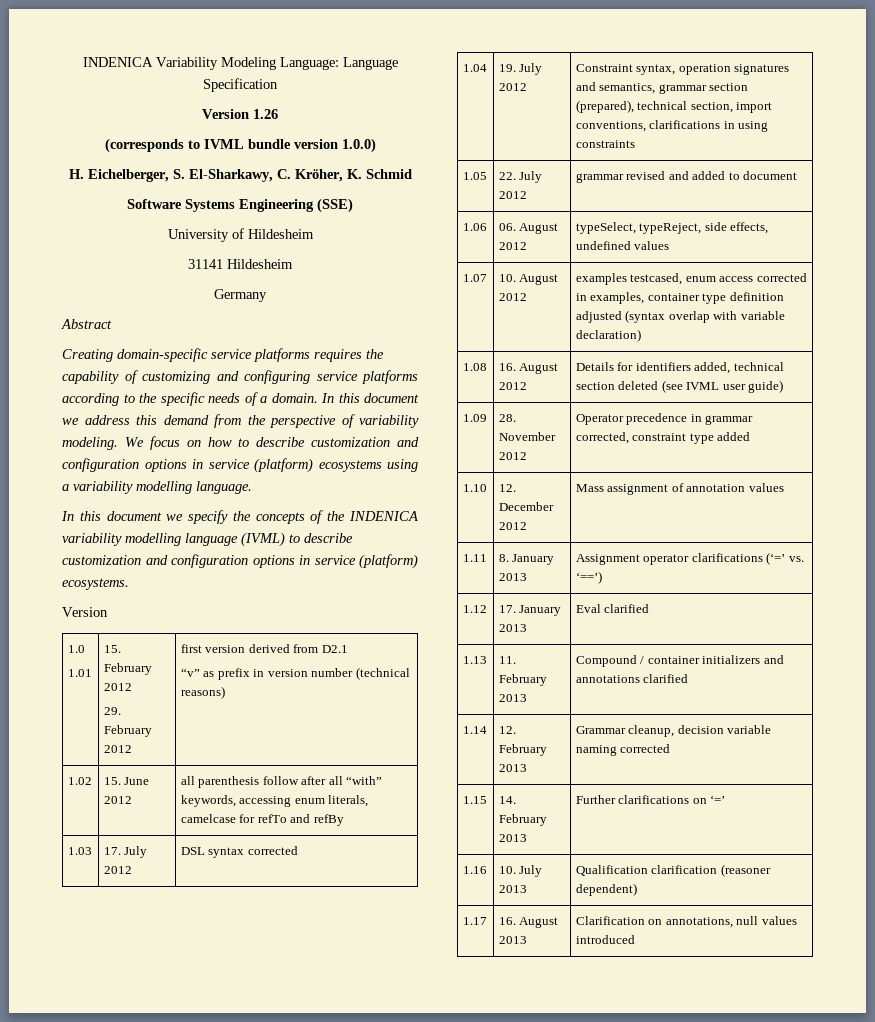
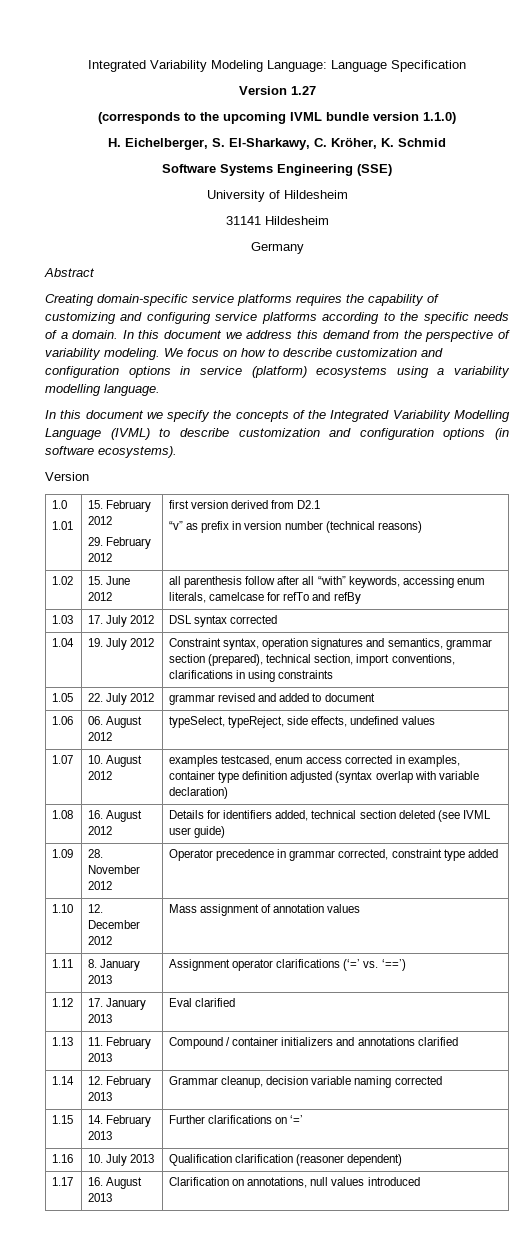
[82,57,153,67] INDENICA -> [88,60,146,72] Integrated
[253,109,278,119] 1.26 -> [290,86,316,95] 1.27
(200, 144) none -> [200,112,286,124] the upcoming
[341,138,376,153] 1.0.0) -> [423,112,456,124] 1.1.0)
[348,511,418,521] [62,533,238,546] INDENICA variability modelling language -> [330,410,510,422] [45,428,101,440] Integrated Variability Modelling Language
[299,554,418,569] [62,578,129,590] in service (platform) ecosystems. -> [495,428,509,440] [45,446,177,458] (in software ecosystems).

